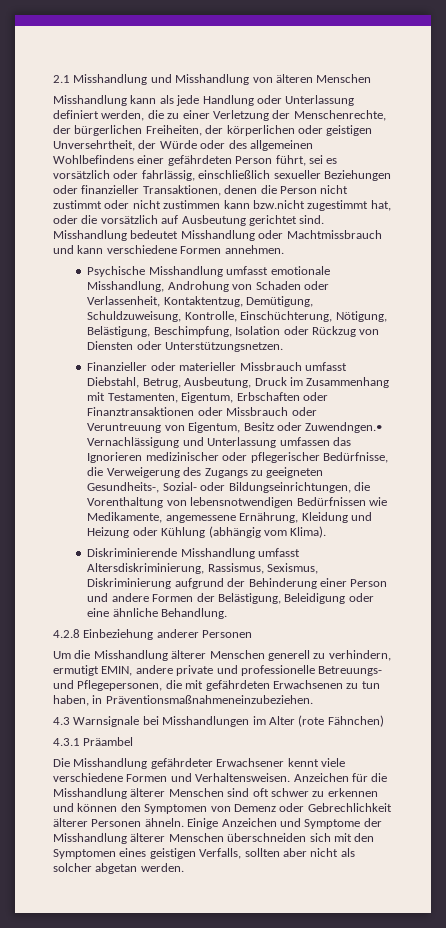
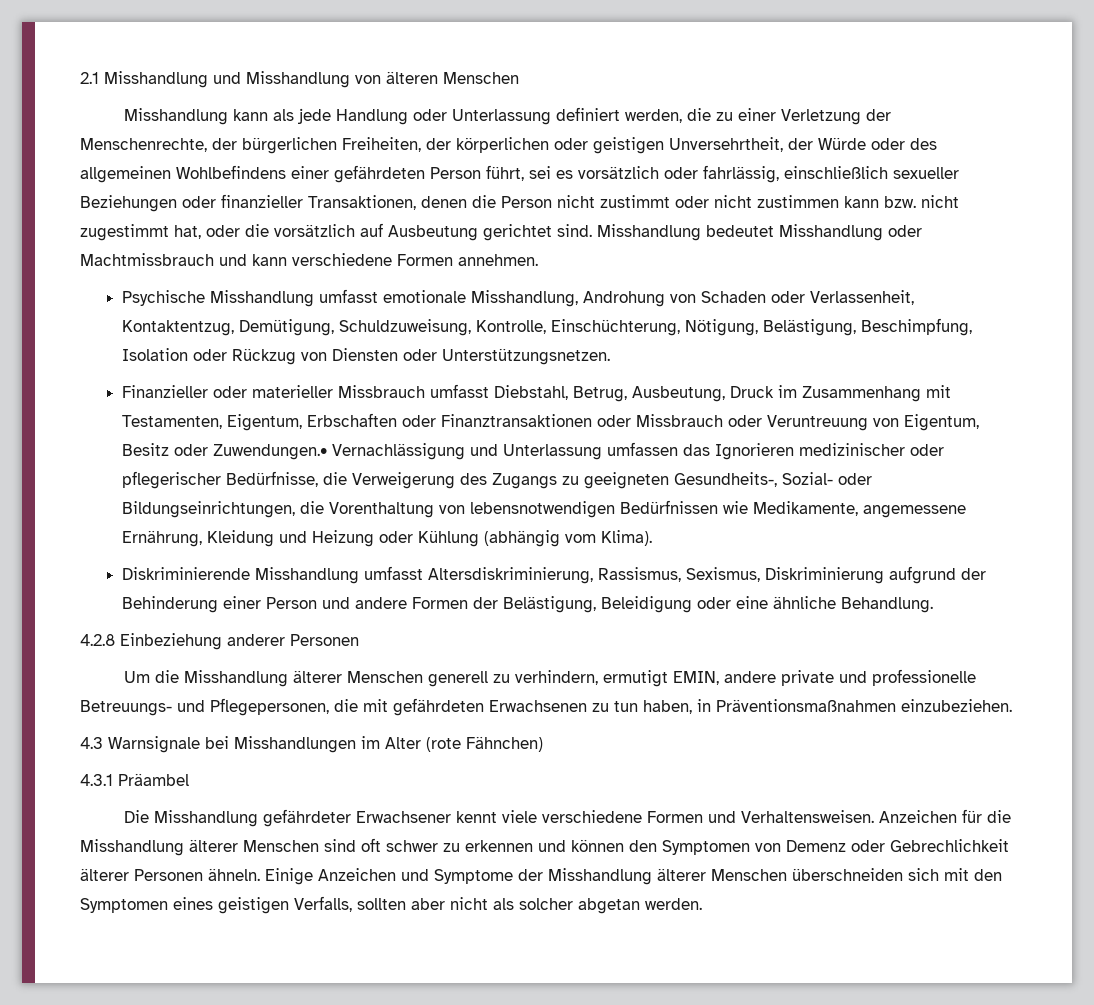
[252,200,305,209] bzw.nicht -> [884,195,959,208] bzw. nicht
[305,422,383,433] Zuwendngen.• -> [213,444,328,460] Zuwendungen.•
[105,695,313,704] Präventionsmaßnahmeneinzubeziehen. -> [716,699,1012,712] Präventionsmaßnahmen einzubeziehen.

